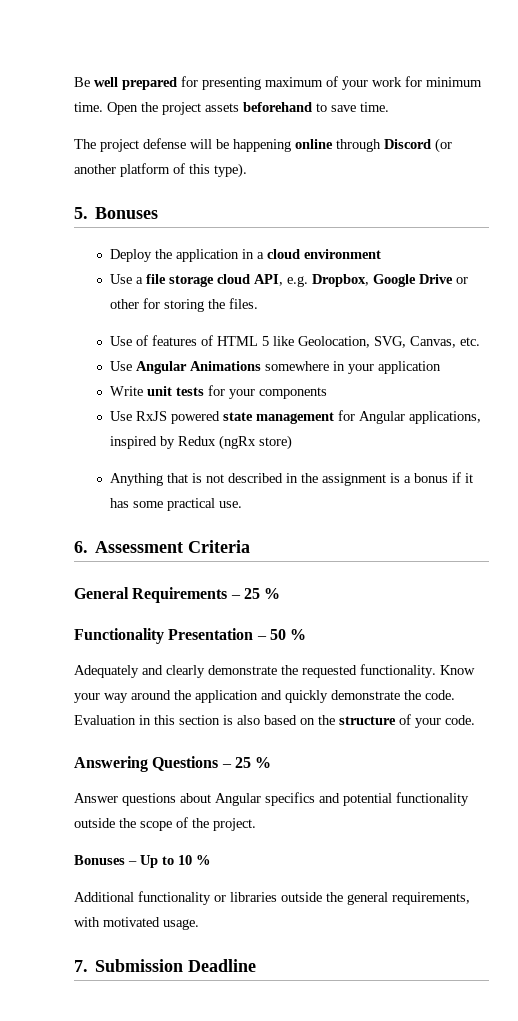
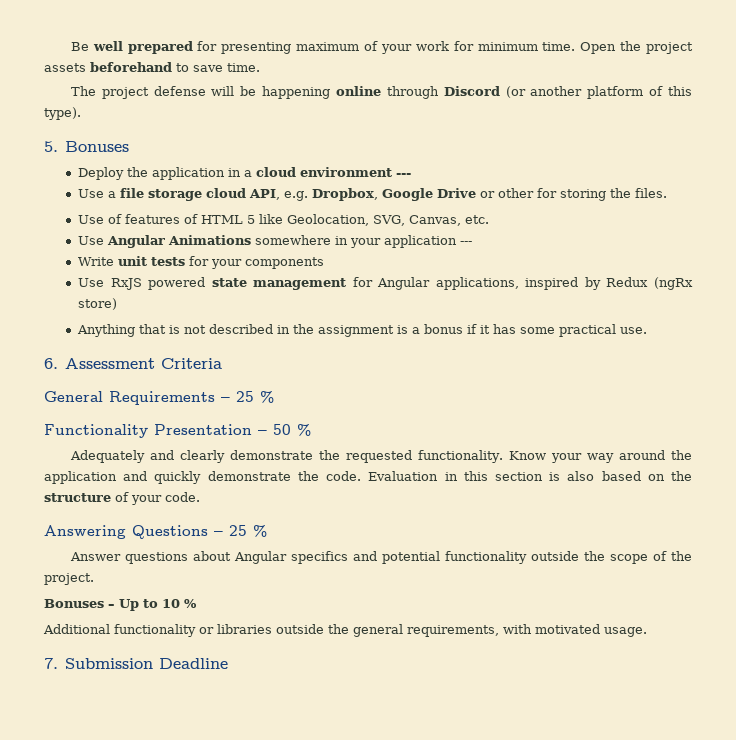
(382, 254) none -> [396,173,412,177] ---
(442, 367) none -> [460,241,473,245] ---

